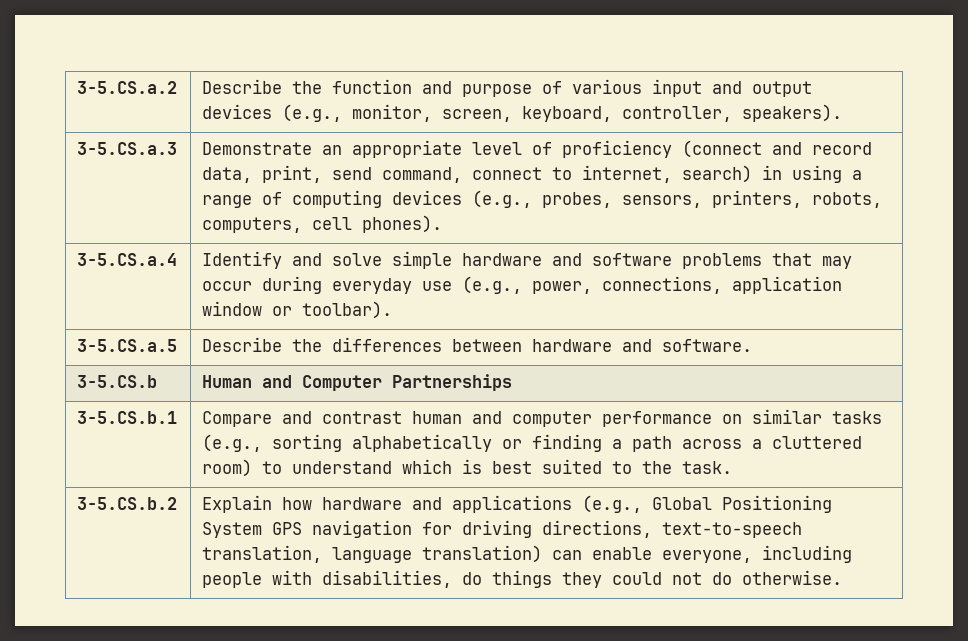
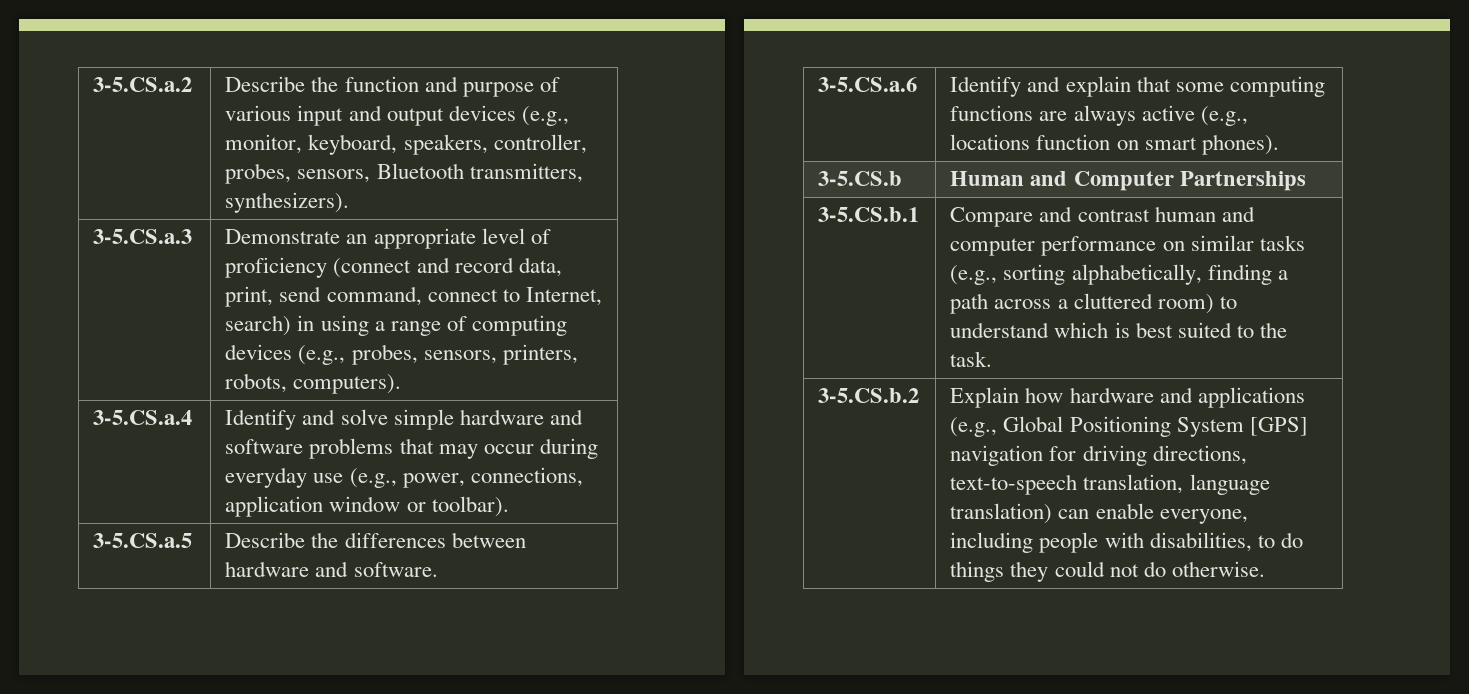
[442,104,843,122] screen, keyboard, controller, speakers). -> [308,134,587,155] [225,163,583,184] [225,192,350,213] keyboard, speakers, controller, probes, sensors, Bluetooth transmitters, synthesizers).
[582,165,673,183] internet, -> [525,287,602,306] Internet,
[202,215,443,233] computers, cell phones). -> [293,374,402,394] computers).
(753, 345) none -> [818,77,918,92] [950,76,1325,97] [950,105,1248,126] [950,134,1279,155] // 3-5.CS.a.6 | Identify and explain that some computing functions are always active (e.g., locations function on smart phones).
[352,434,523,452] alphabetically or -> [1071,264,1202,285] alphabetically,
[272,522,303,535] GPS -> [1249,417,1308,436] [GPS]
(453, 579) none -> [1257,535,1275,548] to

